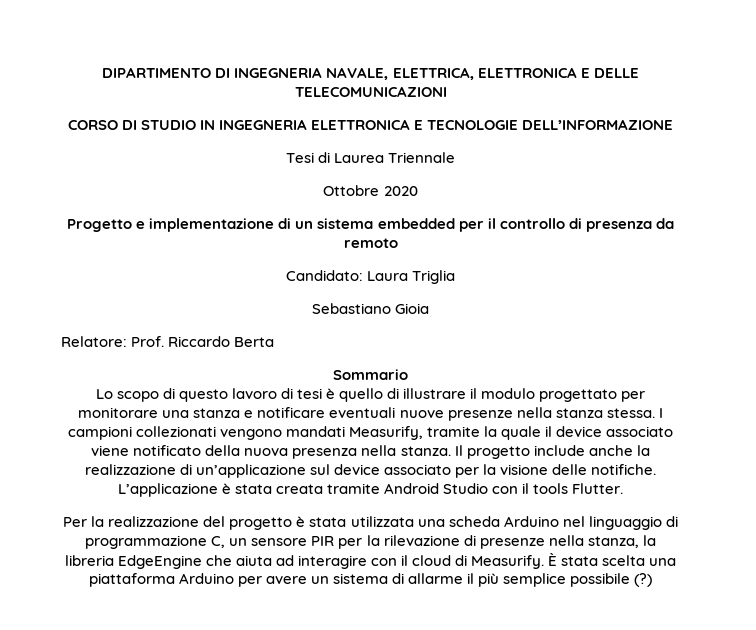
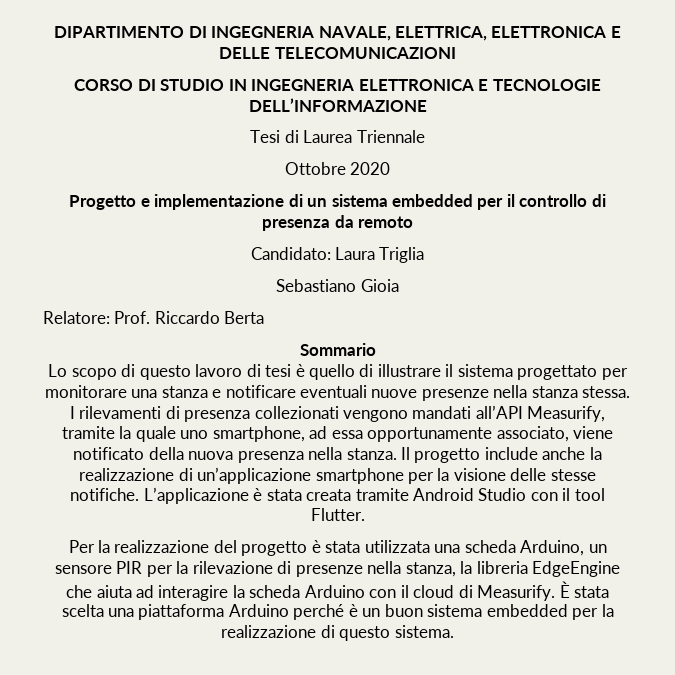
[481,388,536,399] modulo -> [457,364,513,377] sistema
[67,426,132,440] campioni -> [79,406,251,422] rilevamenti di presenza
(345, 431) none -> [475,405,523,419] all’API
[545,426,674,437] il device associato -> [180,426,569,442] uno smartphone, ad essa opportunamente associato,
[309,464,452,475] sul device associato -> [315,468,404,484] smartphone
(588, 469) none -> [550,469,596,481] stesse
[533,483,569,494] tools -> [574,488,605,501] tool
[503,516,678,530] [85,535,226,549] Arduino nel linguaggio di programmazione C, -> [520,540,585,556] Arduino,
(367, 562) none -> [232,585,365,598] la scheda Arduino
[237,573,653,587] per avere un sistema di allarme il più semplice possibile (?) -> [293,604,614,620] [221,625,454,641] perché è un buon sistema embedded per la realizzazione di questo sistema.

